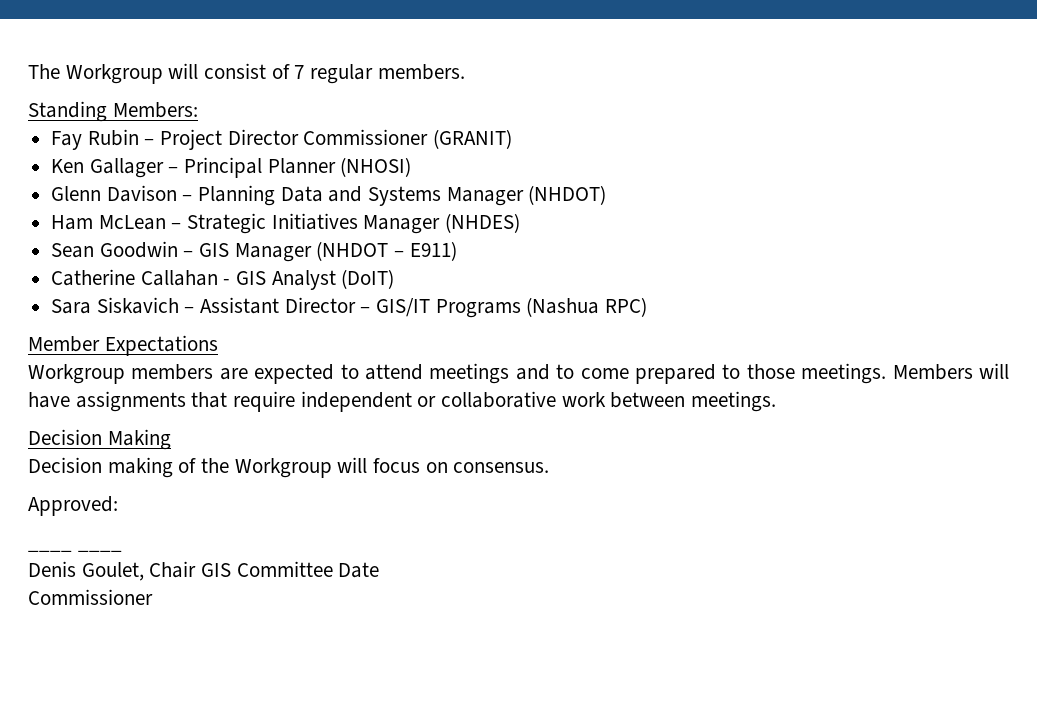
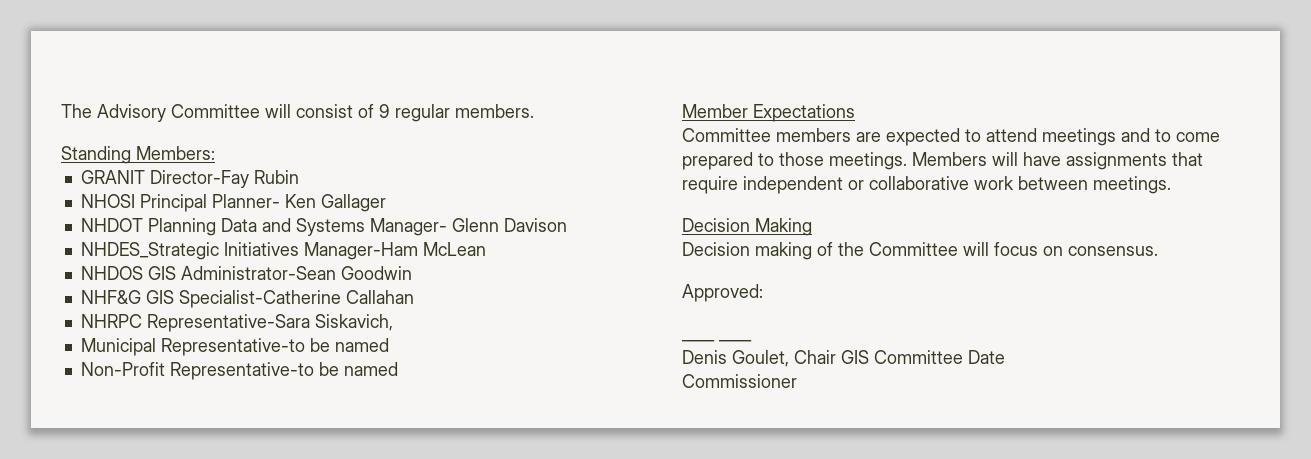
[65,64,163,84] Workgroup -> [97,104,260,122] Advisory Committee
[294,65,305,79] 7 -> [379,104,390,118] 9
[51,131,83,150] Fay -> [80,170,249,188] GRANIT Director-Fay
[144,129,513,150] [51,157,412,178] [51,185,607,206] [51,213,521,234] [51,241,457,262] [51,269,395,290] [51,297,648,318] – Project Director Commissioner (GRANIT) // Ken Gallager – Principal Planner (NHOSI) // Glenn Davison – Planning Data and Systems Manager (NHDOT) // Ham McLean – Strategic Initiatives Manager (NHDES) // Sean Goodwin – GIS Manager (NHDOT – E911) // Catherine Callahan - GIS Analyst (DoIT) // Sara Siskavich – Assistant Director – GIS/IT Programs (Nashua RPC) -> [80,194,386,212] [80,218,567,236] [80,242,486,260] [80,266,412,280] [80,290,414,308] [80,314,393,332] [80,338,389,356] [80,362,398,380] // NHOSI Principal Planner- Ken Gallager // NHDOT Planning Data and Systems Manager- Glenn Davison // NHDES_Strategic Initiatives Manager-Ham McLean // NHDOS GIS Administrator-Sean Goodwin // NHF&G GIS Specialist-Catherine Callahan // NHRPC Representative-Sara Siskavich, // Municipal Representative-to be named // Non-Profit Representative-to be named
[28,364,125,384] Workgroup -> [682,128,771,142] Committee
[234,458,332,478] Workgroup -> [869,242,958,256] Committee

